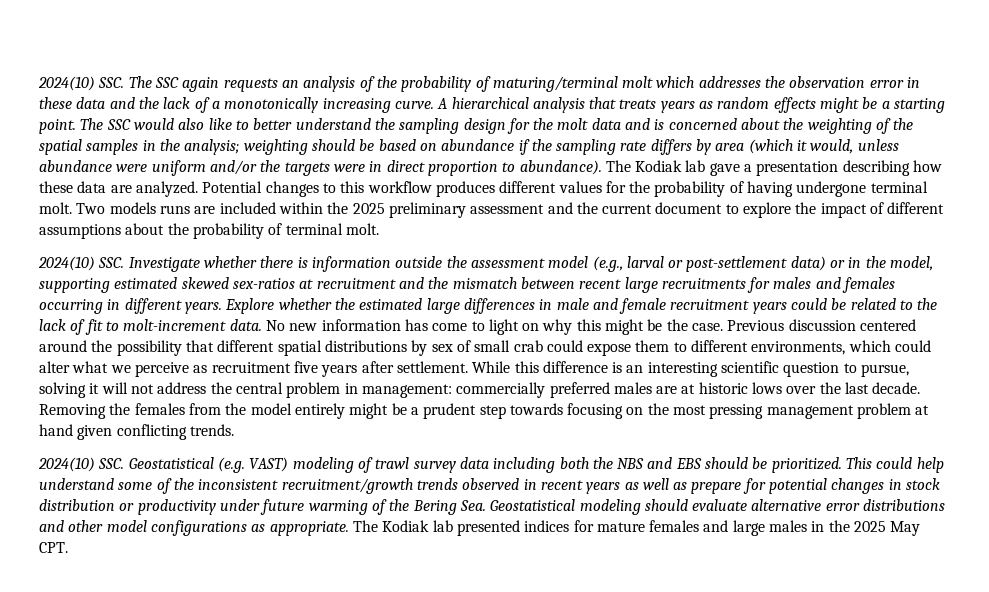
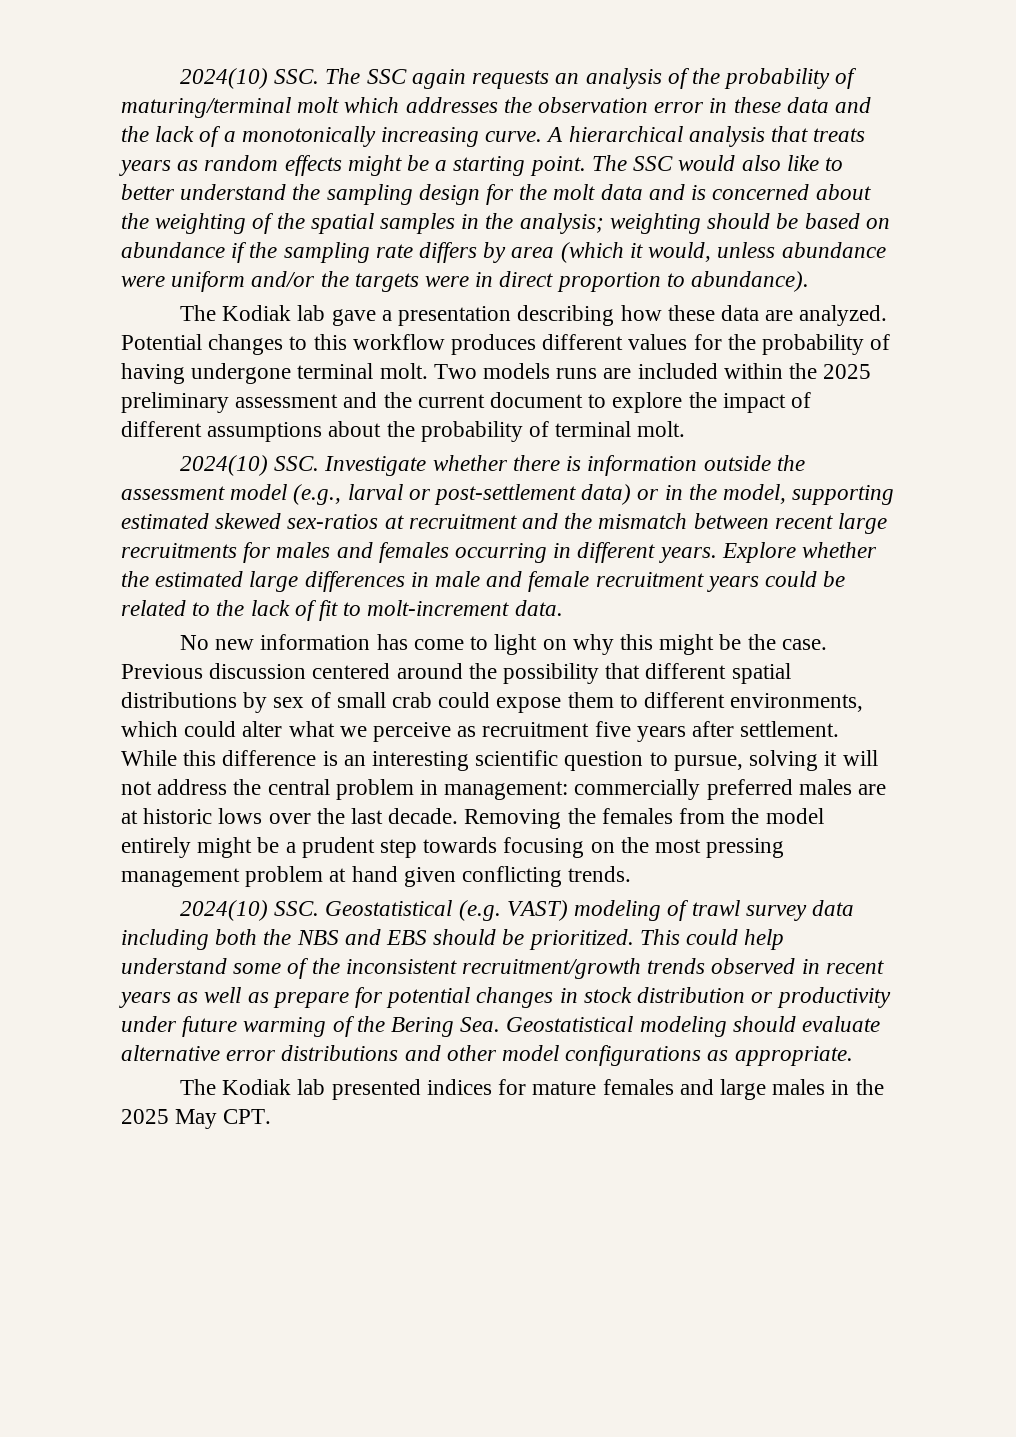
(602, 167) none -> (810, 281) //
(262, 325) none -> (563, 608) //
(349, 528) none -> (853, 1056) //

